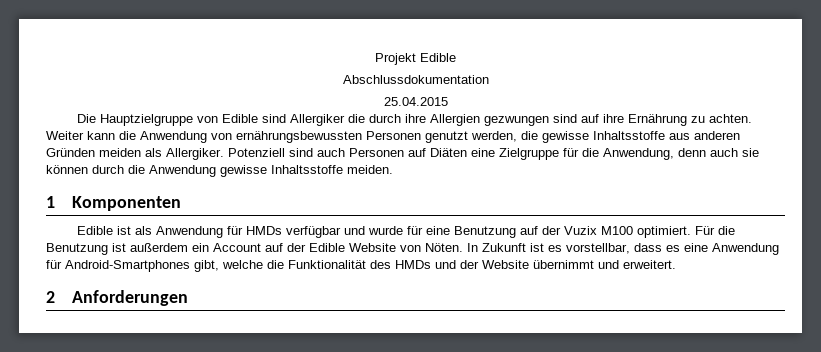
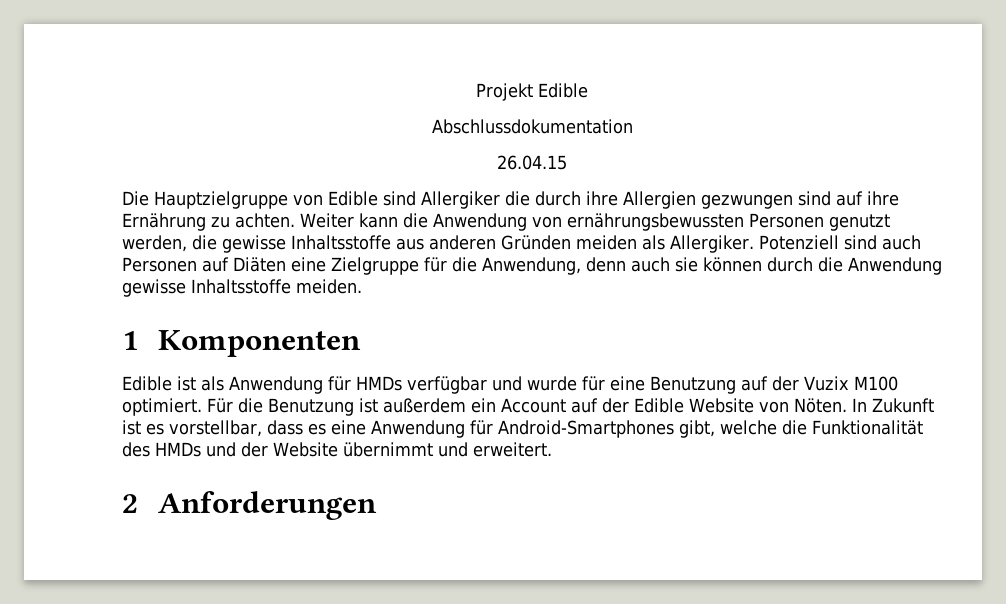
[383,97,448,106] 25.04.2015 -> [497,155,567,170] 26.04.15

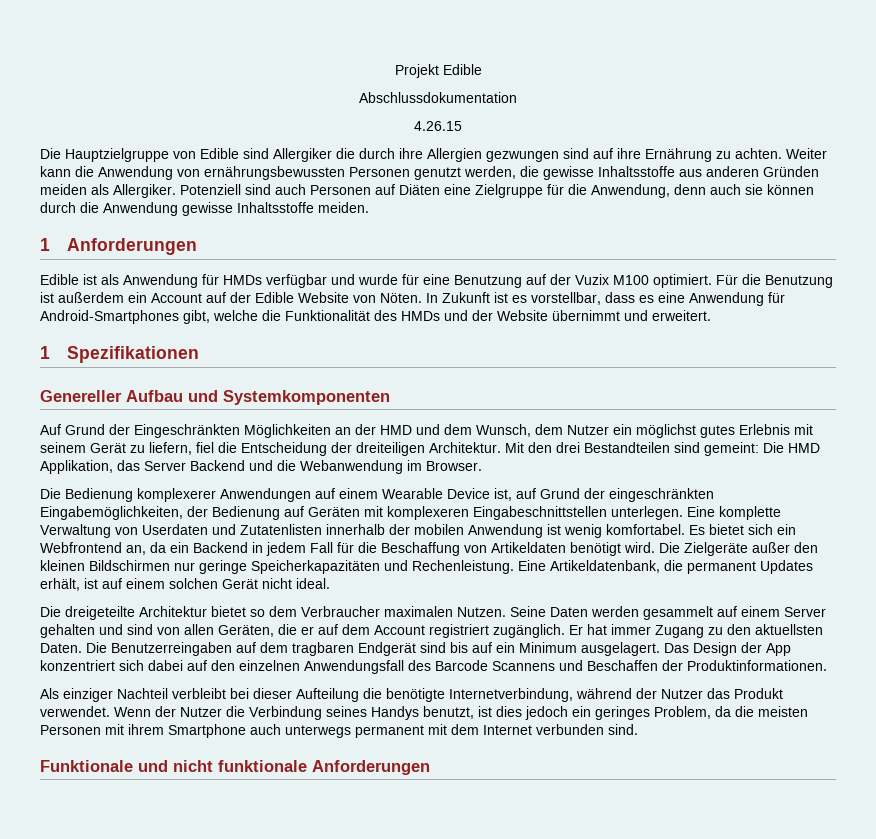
[497,155,567,170] 26.04.15 -> [414,121,462,131] 4.26.15
[157,330,361,357] Komponenten -> [66,238,197,255] Anforderungen
[122,494,138,513] 2 -> [40,346,199,363] [40,390,390,405] [40,424,813,438] [40,442,820,456] [40,460,482,474] [40,488,714,502] [40,506,781,520] [40,524,796,538] [40,542,818,556] [40,560,813,574] [40,578,330,591] [40,606,826,620] [40,624,823,638] [40,642,791,656] [40,660,827,674] [40,688,783,702] [40,706,808,720] [40,724,638,738] [40,760,307,772] 1 Spezifikationen // Genereller Aufbau und Systemkomponenten // Auf Grund der Eingeschränkten Möglichkeiten an der HMD und dem Wunsch, dem Nutzer ein möglichst gutes Erlebnis mit seinem Gerät zu liefern, fiel die Entscheidung der dreiteiligen Architektur. Mit den drei Bestandteilen sind gemeint: Die HMD Applikation, das Server Backend und die Webanwendung im Browser. // Die Bedienung komplexerer Anwendungen auf einem Wearable Device ist, auf Grund der eingeschränkten Eingabemöglichkeiten, der Bedienung auf Geräten mit komplexeren Eingabeschnittstellen unterlegen. Eine komplette Verwaltung von Userdaten und Zutatenlisten innerhalb der mobilen Anwendung ist wenig komfortabel. Es bietet sich ein Webfrontend an, da ein Backend in jedem Fall für die Beschaffung von Artikeldaten benötigt wird. Die Zielgeräte außer den kleinen Bildschirmen nur geringe Speicherkapazitäten und Rechenleistung. Eine Artikeldatenbank, die permanent Updates erhält, ist auf einem solchen Gerät nicht ideal. // Die dreigeteilte Architektur bietet so dem Verbraucher maximalen Nutzen. Seine Daten werden gesammelt auf einem Server gehalten und sind von allen Geräten, die er auf dem Account registriert zugänglich. Er hat immer Zugang zu den aktuellsten Daten. Die Benutzerreingaben auf dem tragbaren Endgerät sind bis auf ein Minimum ausgelagert. Das Design der App konzentriert sich dabei auf den einzelnen Anwendungsfall des Barcode Scannens und Beschaffen der Produktinformationen. // Als einziger Nachteil verbleibt bei dieser Aufteilung die benötigte Internetverbindung, während der Nutzer das Produkt verwendet. Wenn der Nutzer die Verbindung seines Handys benutzt, ist dies jedoch ein geringes Problem, da die meisten Personen mit ihrem Smartphone auch unterwegs permanent mit dem Internet verbunden sind. // Funktionale und nicht funktionale

